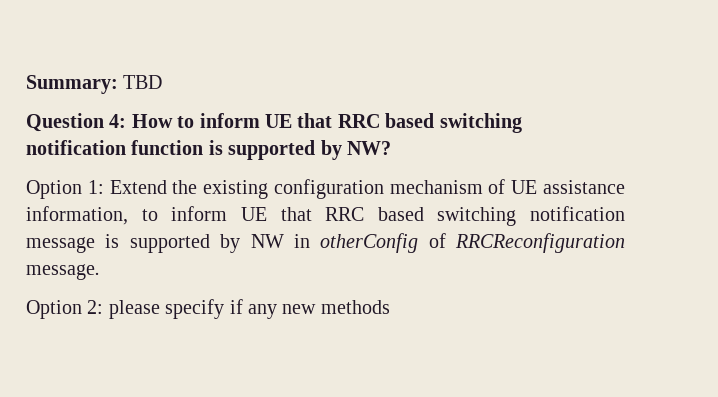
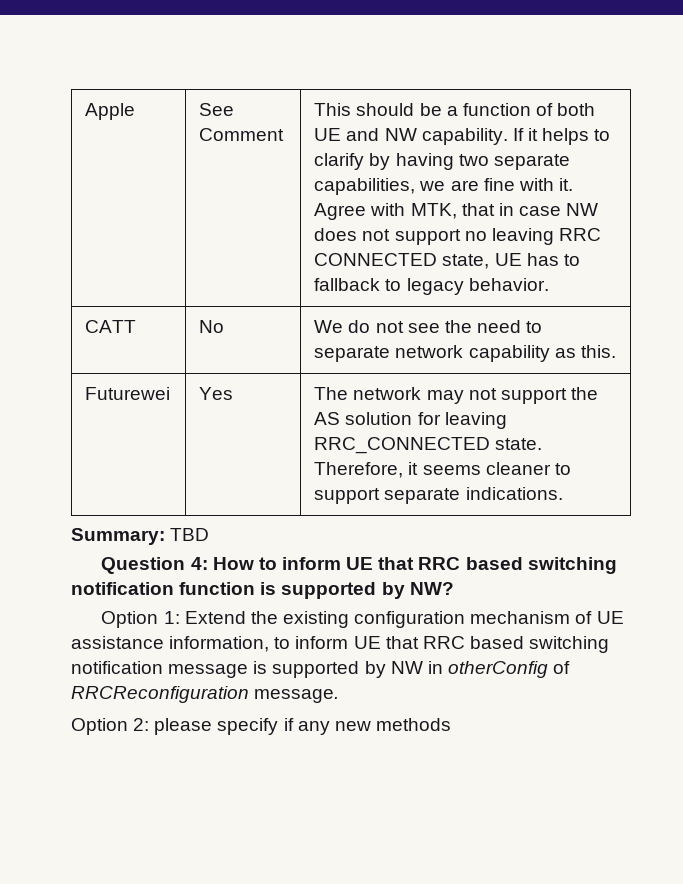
(26, 84) none -> [85,103,136,120] [199,103,235,116] [199,128,285,141] [314,103,596,116] [314,128,611,145] [314,153,570,170] [314,178,573,195] [314,203,599,220] [314,228,601,245] [314,253,580,269] [314,278,549,295] [85,320,137,333] [199,320,225,333] [314,320,543,333] [314,345,616,362] [85,387,171,400] [199,387,234,400] [314,387,598,404] [314,412,507,429] [314,437,543,454] [314,462,571,478] [314,487,563,504] Apple | See Comment | This should be a function of both UE and NW capability. If it helps to clarify by having two separate capabilities, we are fine with it. Agree with MTK, that in case NW does not support no leaving RRC CONNECTED state, UE has to fallback to legacy behavior. // CATT | No | We do not see the need to separate network capability as this. // Futurewei | Yes | The network may not support the AS solution for leaving RRC_CONNECTED state. Therefore, it seems cleaner to support separate indications. //

